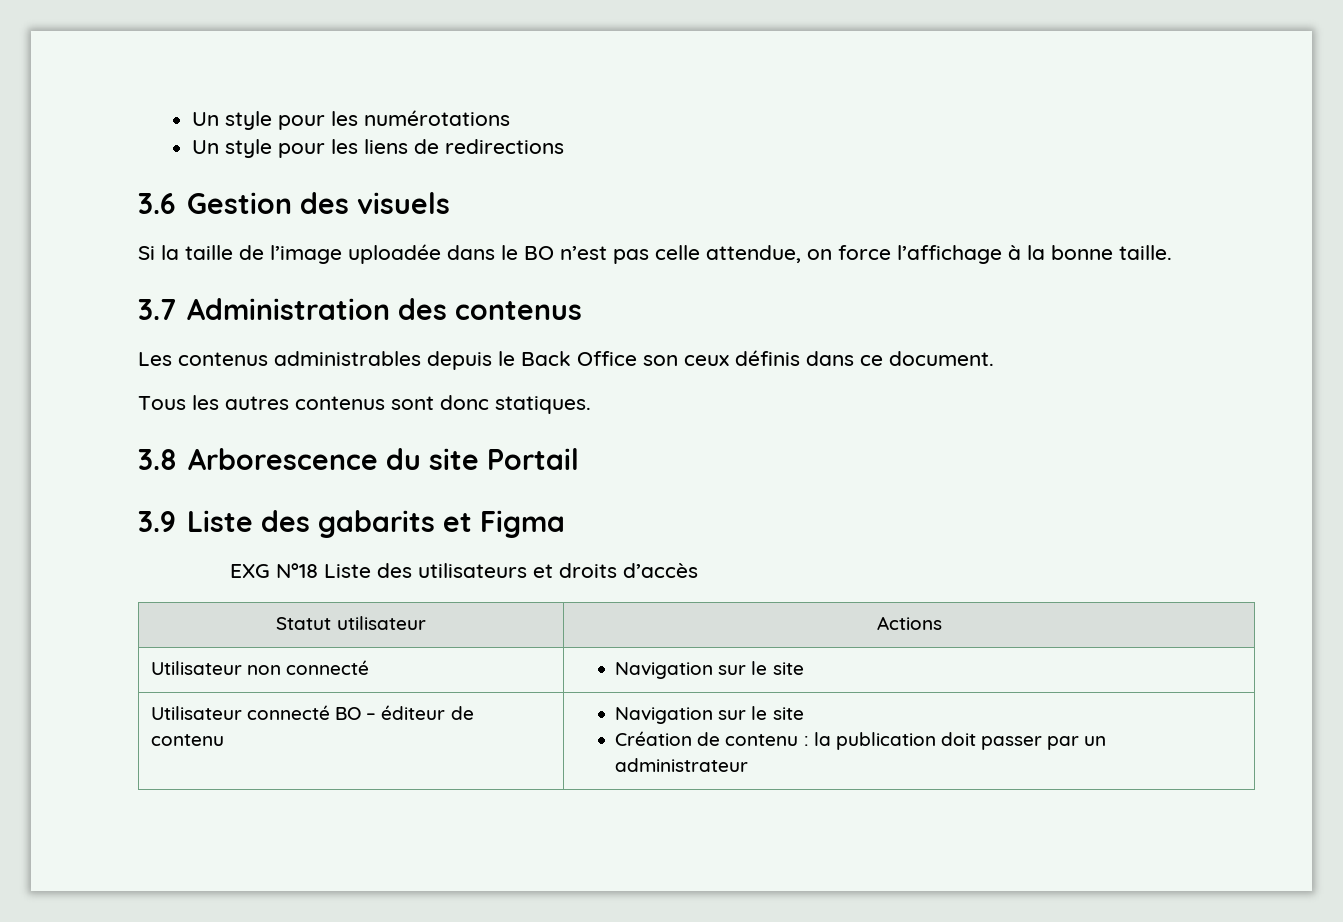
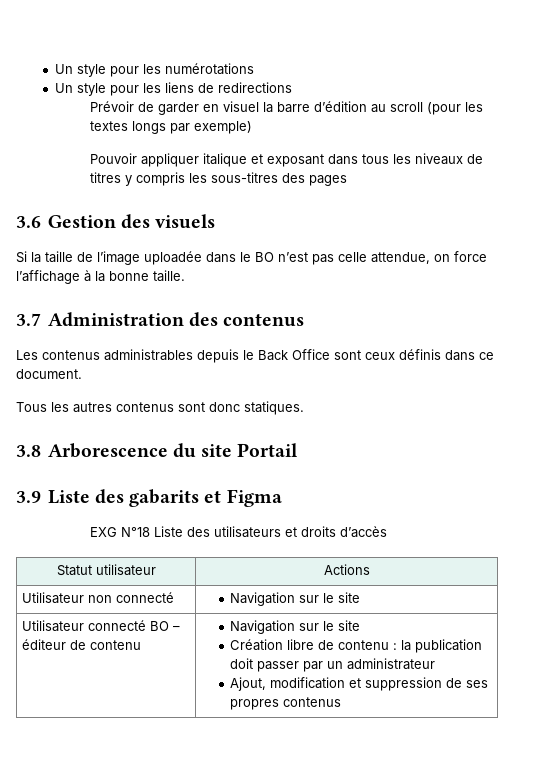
(564, 146) none -> [90,101,484,115] [90,121,253,134] [90,153,484,167] [90,172,348,186] // Prévoir de garder en visuel la barre d’édition au scroll (pour les textes longs par exemple) // Pouvoir appliquer italique et exposant dans tous les niveaux de titres y compris les sous-titres des pages
[643,355,678,366] son -> [334,350,361,360] sont
(693, 738) none -> [287,639,315,650] libre
(749, 765) none -> [230,677,489,691] [230,697,342,710] // Ajout, modification et suppression de ses propres contenus

